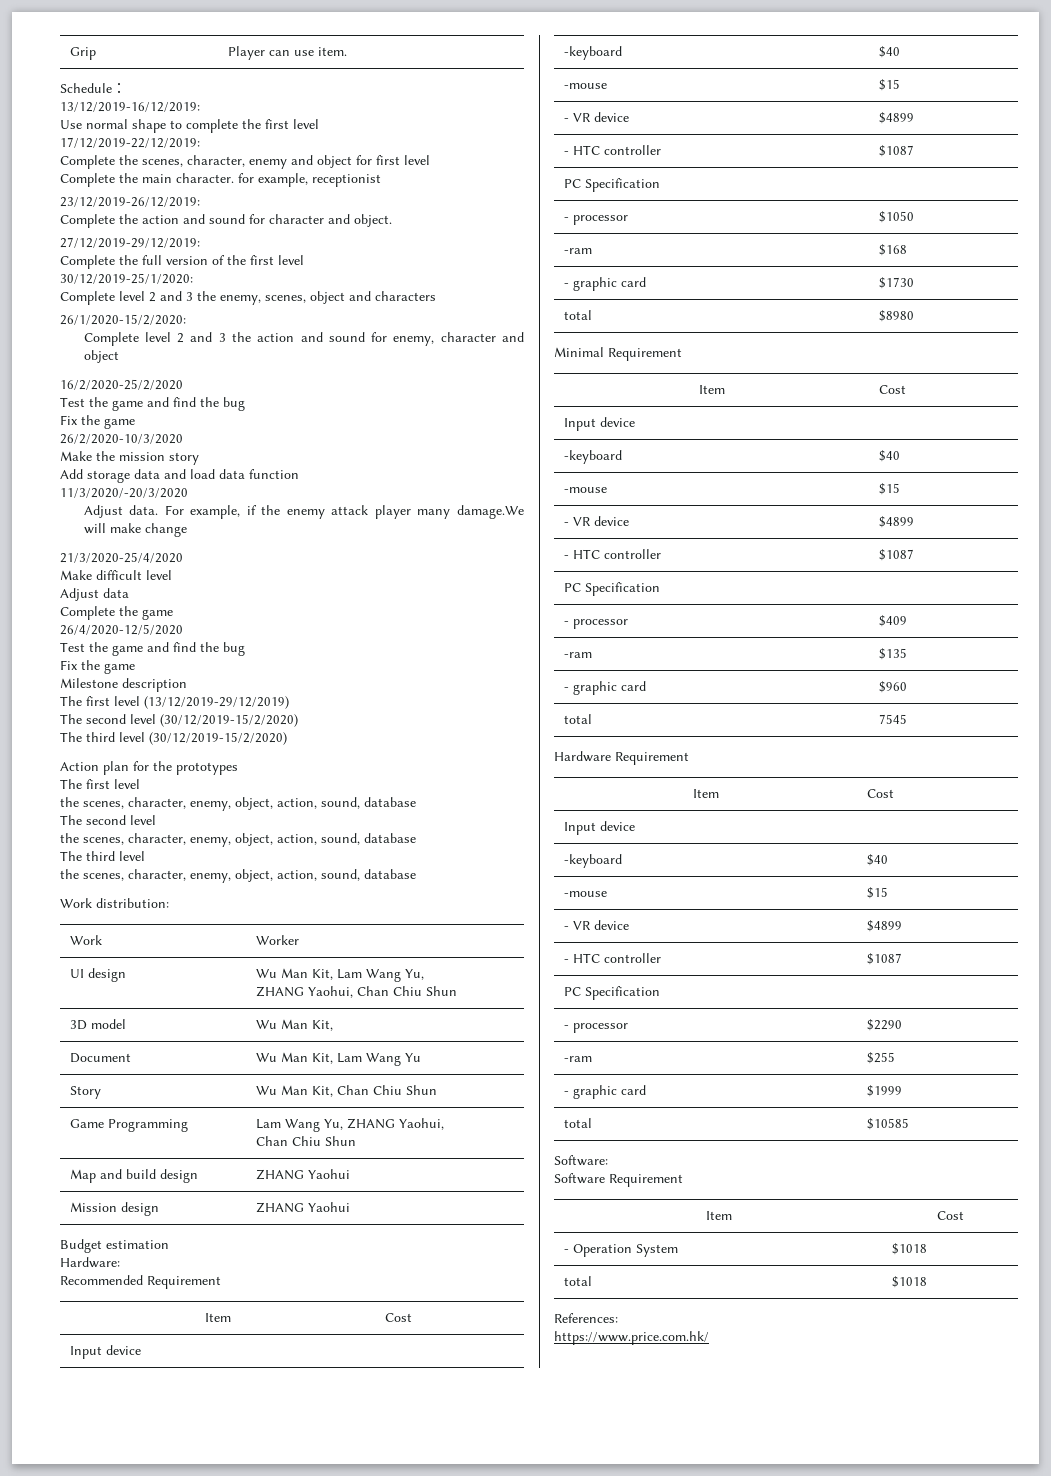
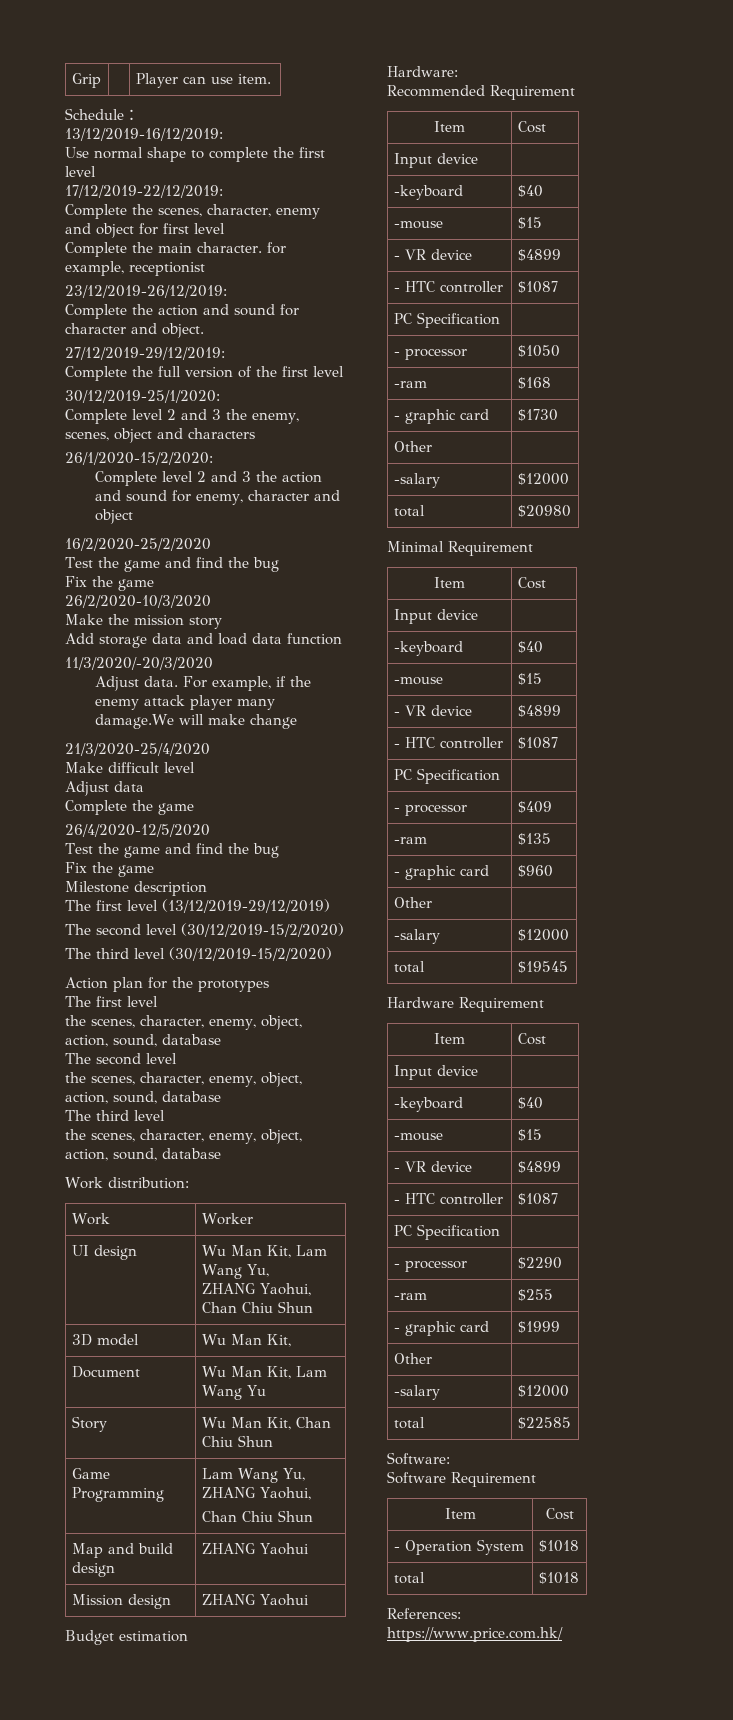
[563,310,592,320] [878,310,914,322] // total | $8980 -> [393,441,432,452] [393,473,440,488] [517,473,569,485] [393,505,425,517] [517,505,571,517] // Other | // -salary | $12000 // total | $20980
[563,714,592,724] [878,714,907,724] // total | 7545 -> [393,897,432,908] [393,929,440,944] [517,929,569,941] [393,961,425,973] [517,961,568,973] // Other | // -salary | $12000 // total | $19545
[563,1118,592,1128] [866,1118,909,1130] // total | $10585 -> [393,1353,432,1364] [393,1385,440,1400] [517,1385,569,1397] [393,1417,425,1429] [517,1417,571,1429] // Other | // -salary | $12000 // total | $22585

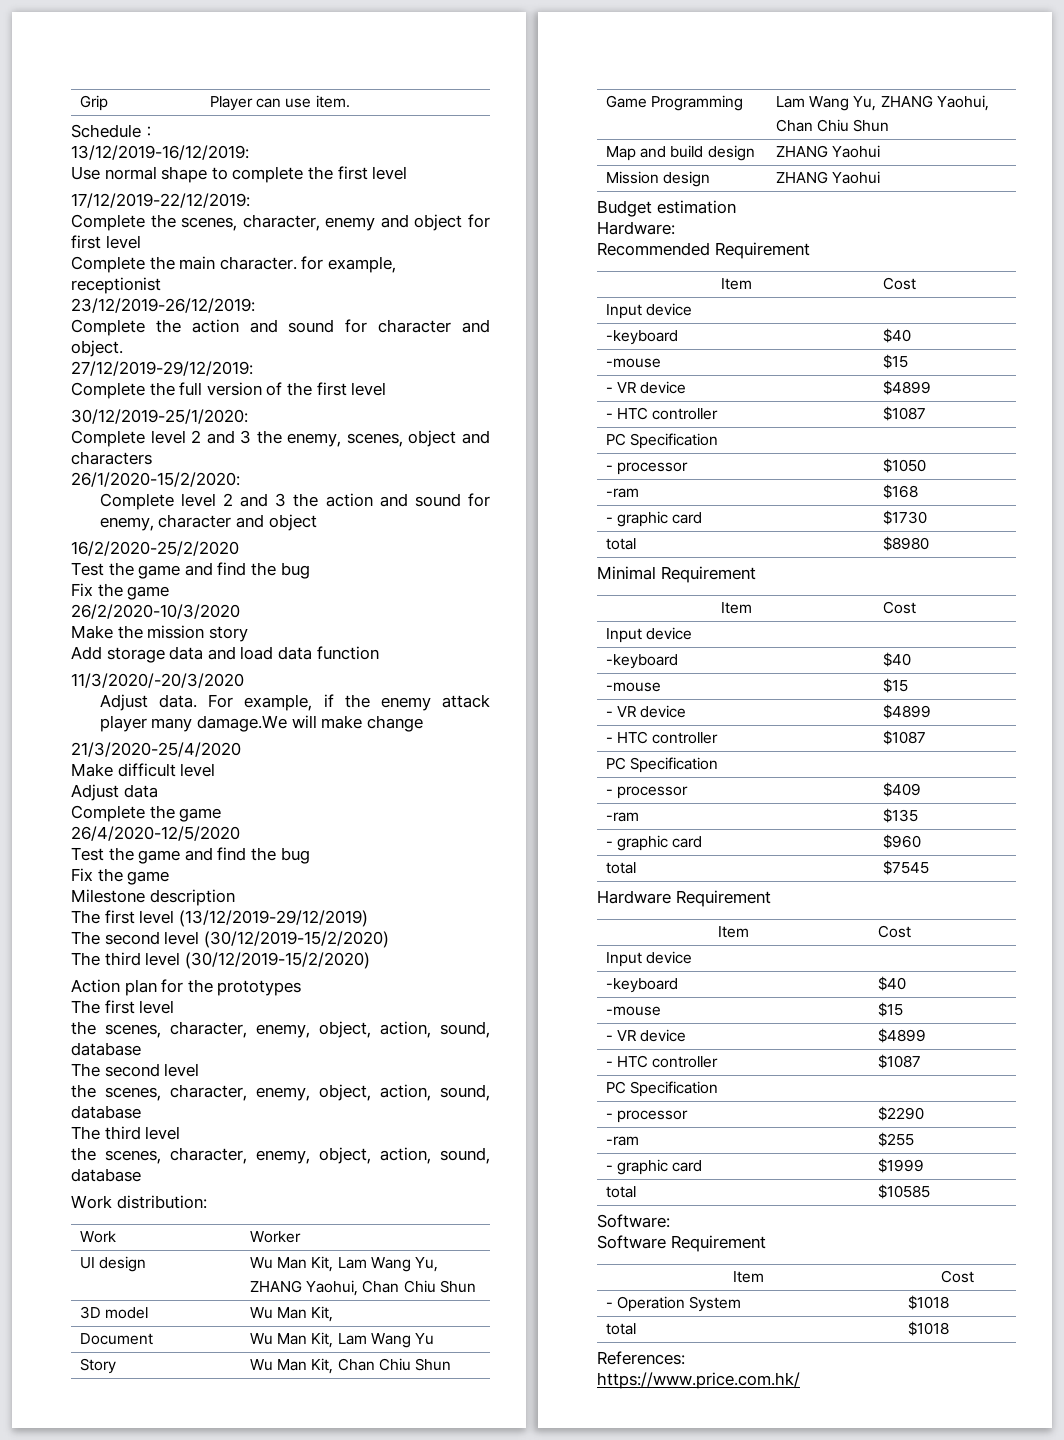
[393,441,432,452] [393,473,440,488] [517,473,569,485] [393,505,425,517] [517,505,571,517] // Other | // -salary | $12000 // total | $20980 -> [606,538,637,550] [883,536,930,551] // total | $8980
[393,897,432,908] [393,929,440,944] [517,929,569,941] [393,961,425,973] [517,961,568,973] // Other | // -salary | $12000 // total | $19545 -> [606,862,637,874] [883,860,930,875] // total | $7545
[393,1353,432,1364] [393,1385,440,1400] [517,1385,569,1397] [393,1417,425,1429] [517,1417,571,1429] // Other | // -salary | $12000 // total | $22585 -> [606,1186,637,1198] [878,1184,931,1199] // total | $10585

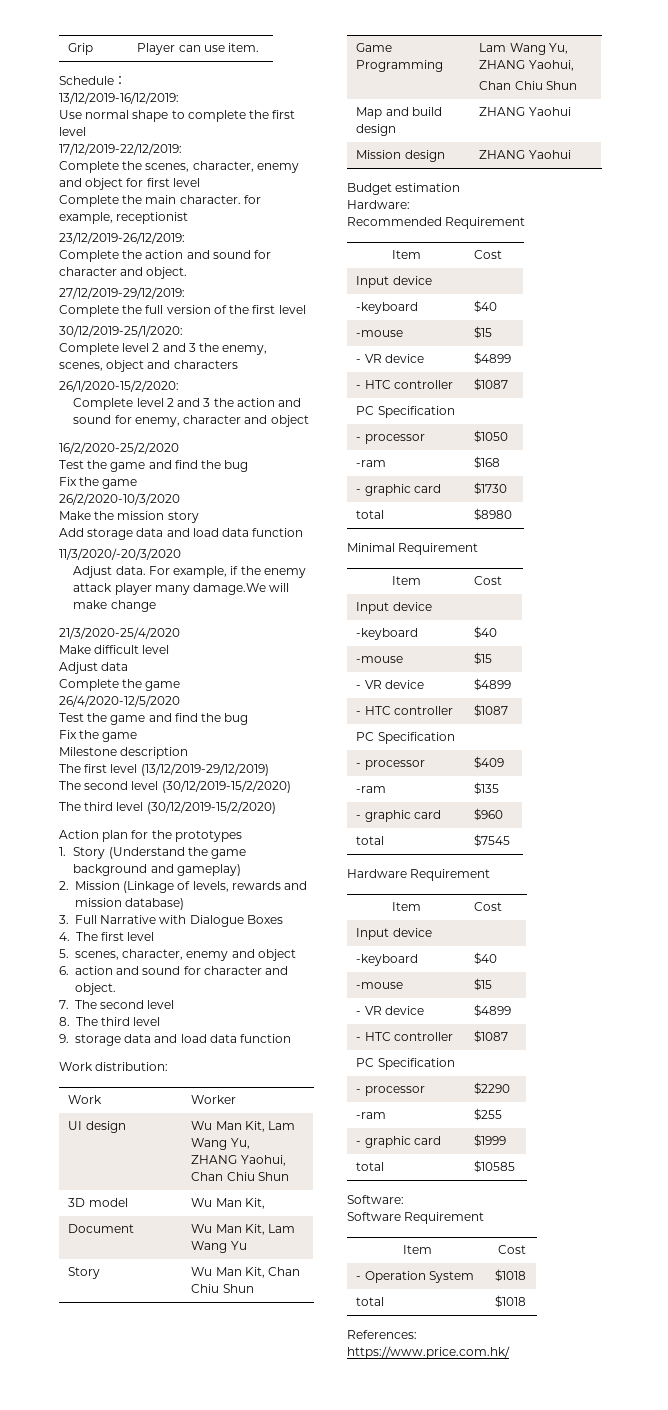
(302, 988) none -> [59,847,247,859] [73,864,241,876] [59,881,308,893] [75,898,185,910] [59,915,283,927] [59,932,70,941] 1. Story (Understand the game background and gameplay) // 2. Mission (Linkage of levels, rewards and mission database) // 3. Full Narrative with Dialogue Boxes // 4.
[71,1021,490,1038] [71,1042,141,1056] [71,1063,200,1077] [71,1084,490,1101] [71,1105,141,1119] [71,1126,181,1140] [71,1147,490,1164] [71,1168,141,1182] the scenes, character, enemy, object, action, sound, database // The second level // the scenes, character, enemy, object, action, sound, database // The third level // the scenes, character, enemy, object, action, sound, database -> [59,949,296,961] [59,966,289,975] [75,983,116,995] [59,1000,175,1009] [59,1017,161,1026] [59,1034,292,1046] 5. scenes, character, enemy and object // 6. action and sound for character and object. // 7. The second level // 8. The third level // 9. storage data and load data function

